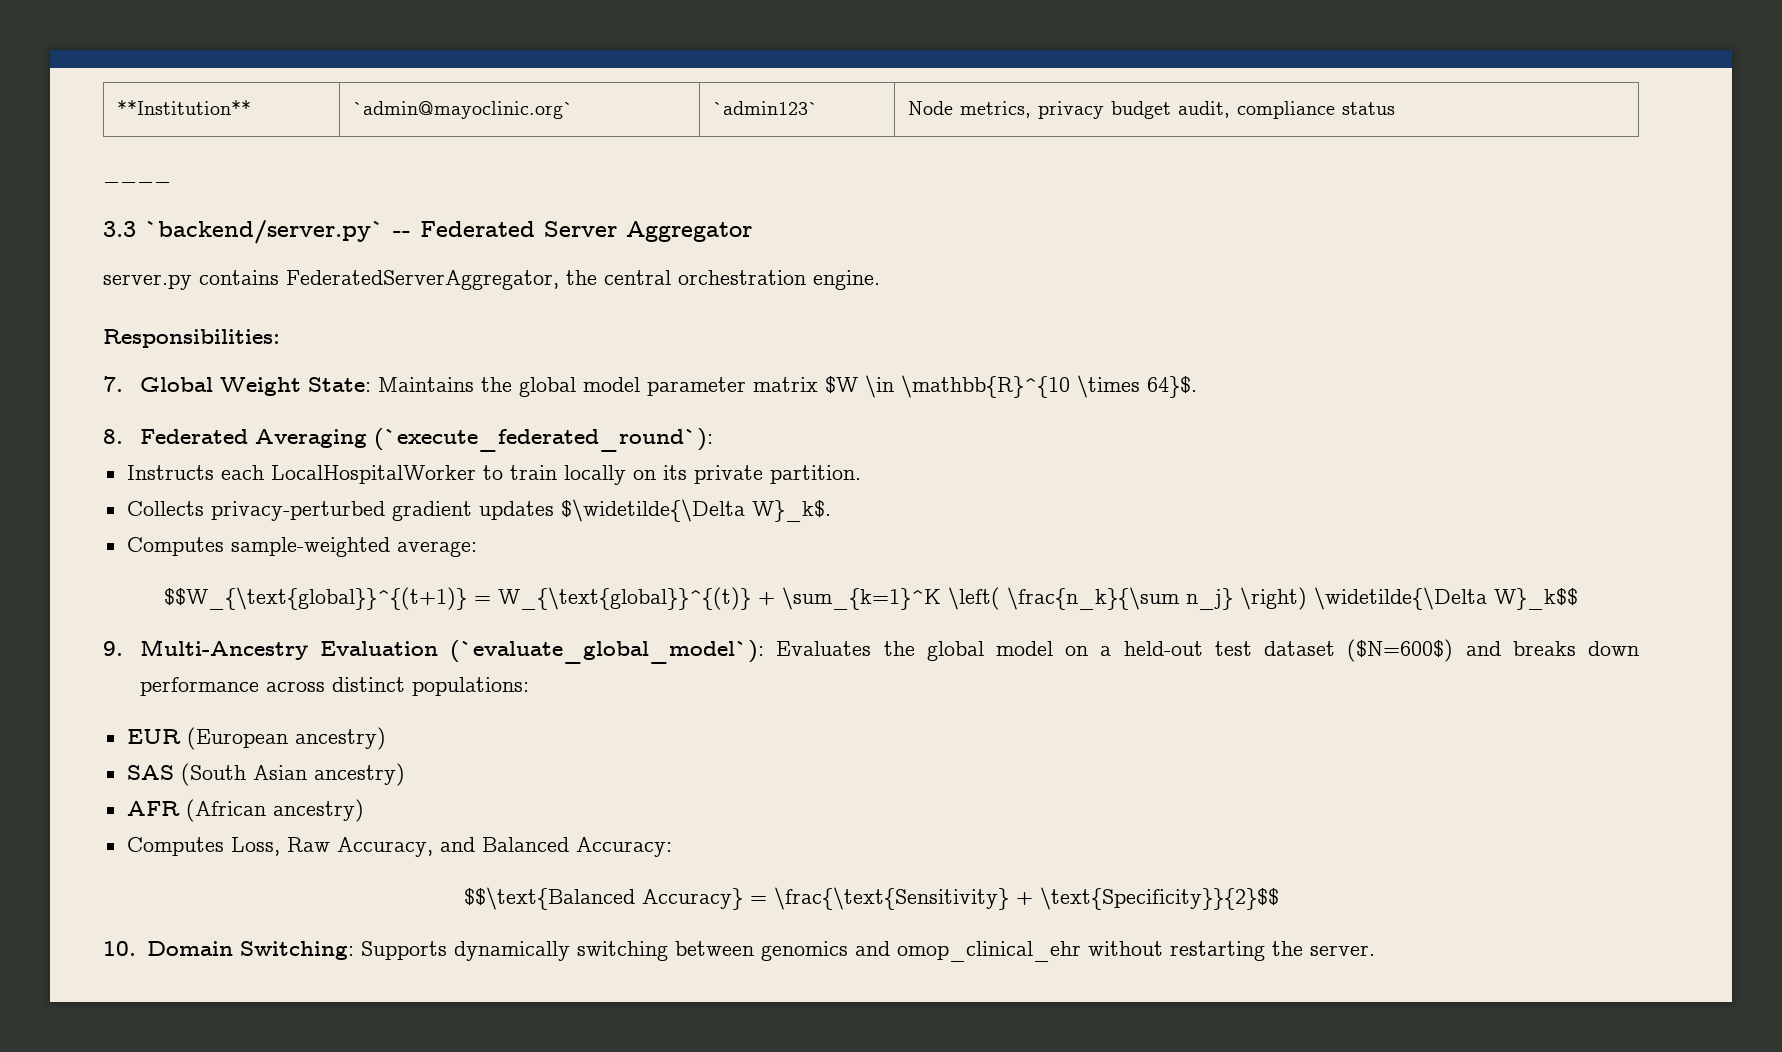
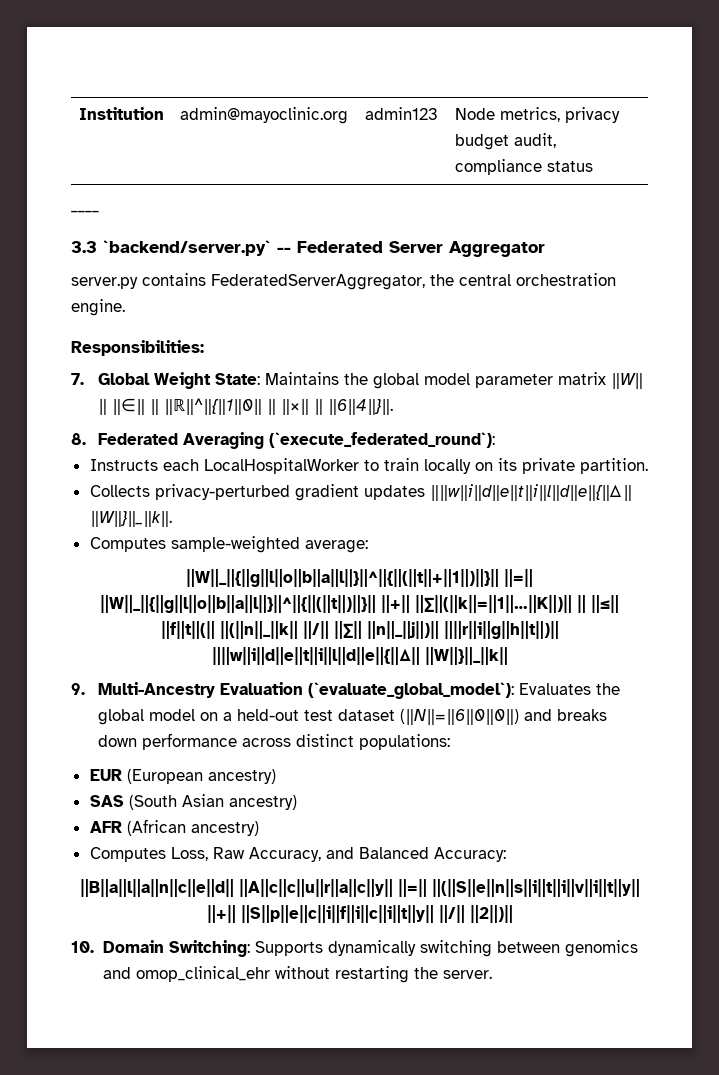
[117,100,252,115] [353,101,574,119] [713,101,819,115] **Institution** | `admin@mayoclinic.org` | `admin123` -> [78,107,164,120] [179,107,348,124] [364,107,438,120] Institution | admin@mayoclinic.org | admin123
[824,375,1197,398] $W \in \mathbb{R}^{10 \times 64}$. -> [610,373,643,389] [97,398,393,415] ‖W‖ ‖ ‖∈‖ ‖ ‖ℝ‖^‖{‖1‖0‖ ‖ ‖×‖ ‖ ‖6‖4‖}‖.
[560,499,831,522] $\widetilde{\Delta W}_k$. -> [429,484,632,501] [89,511,172,527] ‖‖w‖i‖d‖e‖t‖i‖l‖d‖e‖{‖Δ‖ ‖W‖}‖_‖k‖.
[164,587,1578,610] $$W_{\text{global}}^{(t+1)} = W_{\text{global}}^{(t)} + \sum_{k=1}^K \left( \frac{n_k}{\sum n_j} \right) \widetilde{\Delta W}_k$$ -> [186,569,533,587] [100,595,619,613] [160,621,559,639] [211,647,508,665] ‖W‖_‖{‖g‖l‖o‖b‖a‖l‖}‖^‖{‖(‖t‖+‖1‖)‖}‖ ‖=‖ ‖W‖_‖{‖g‖l‖o‖b‖a‖l‖}‖^‖{‖(‖t‖)‖}‖ ‖+‖ ‖∑‖(‖k‖=‖1‖…‖K‖)‖ ‖ ‖≤‖ ‖f‖t‖(‖ ‖(‖n‖_‖k‖ ‖/‖ ‖∑‖ ‖n‖_‖j‖)‖ ‖‖r‖i‖g‖h‖t‖)‖ ‖‖w‖i‖d‖e‖t‖i‖l‖d‖e‖{‖Δ‖ ‖W‖}‖_‖k‖
[1347,639,1454,662] ($N=600$) -> [399,709,519,725] (‖N‖=‖6‖0‖0‖)
[463,887,1279,910] $$\text{Balanced Accuracy} = \frac{\text{Sensitivity} + \text{Specificity}}{2}$$ -> [79,879,640,897] [206,905,513,923] ‖B‖a‖l‖a‖n‖c‖e‖d‖ ‖A‖c‖c‖u‖r‖a‖c‖y‖ ‖=‖ ‖(‖S‖e‖n‖s‖i‖t‖i‖v‖i‖t‖y‖ ‖+‖ ‖S‖p‖e‖c‖i‖f‖i‖c‖i‖t‖y‖ ‖/‖ ‖2‖)‖

